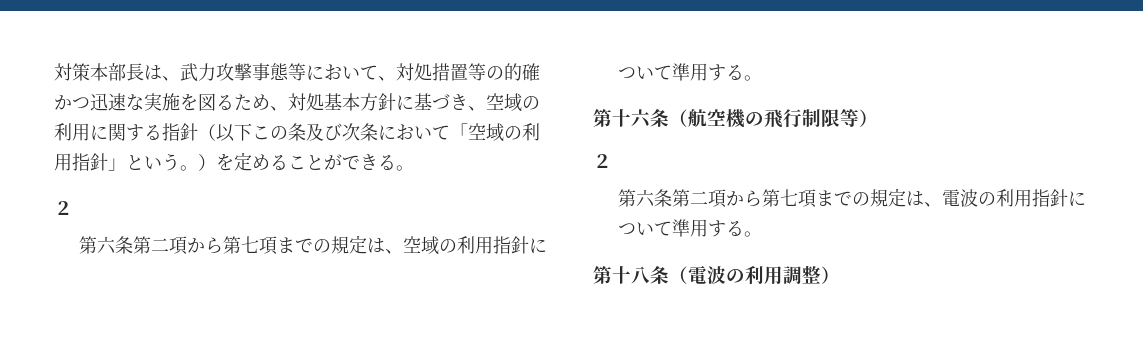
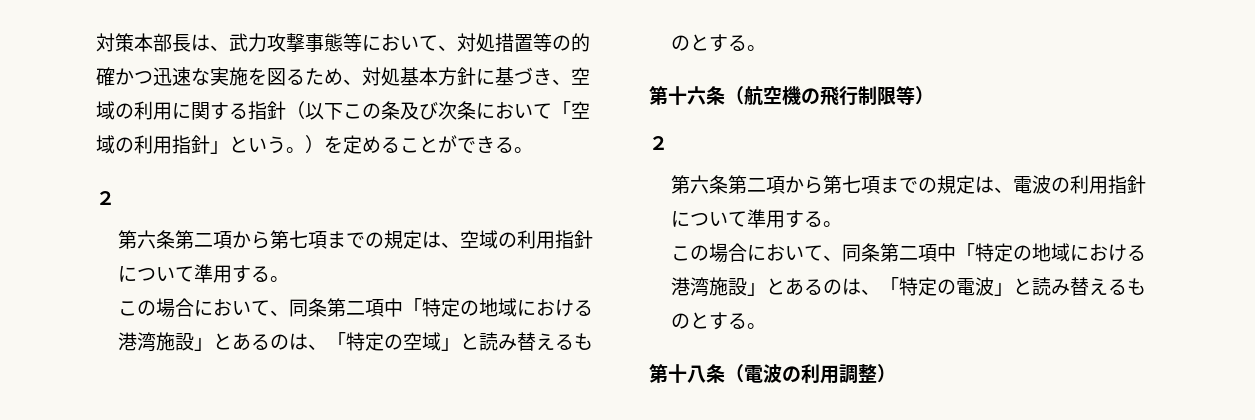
(763, 78) none -> [117,298,593,318] [117,332,593,352] [670,34,766,52] // この場合において、同条第二項中「特定の地域における港湾施設」とあるのは、「特定の空域」と読み替えるものとする。
(763, 234) none -> [670,243,1146,263] [670,277,1146,297] [670,312,766,330] // この場合において、同条第二項中「特定の地域における港湾施設」とあるのは、「特定の電波」と読み替えるものとする。

